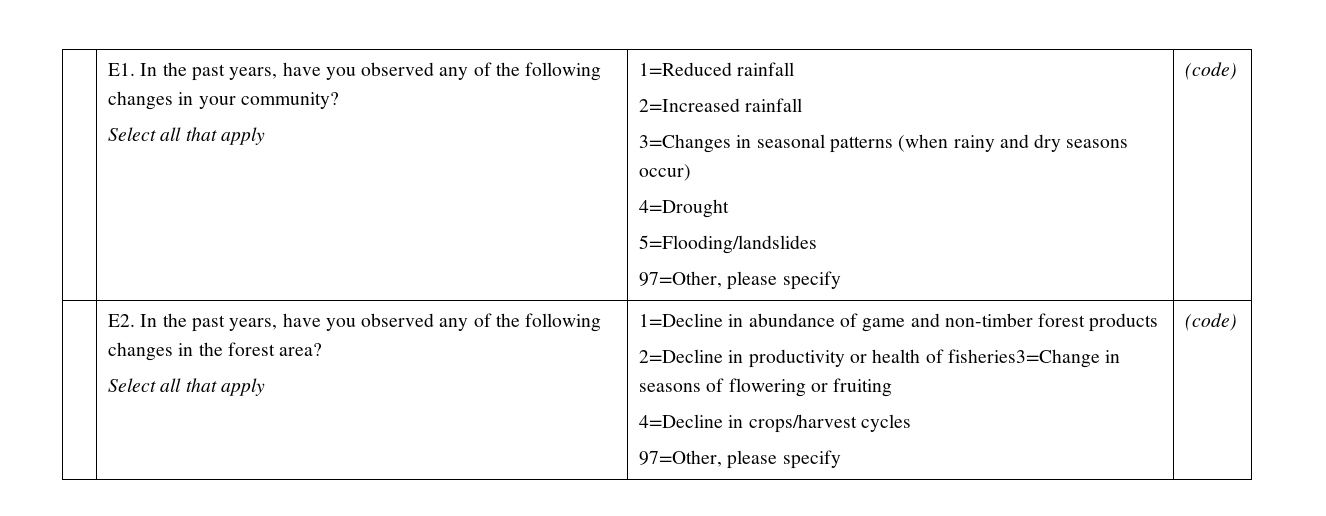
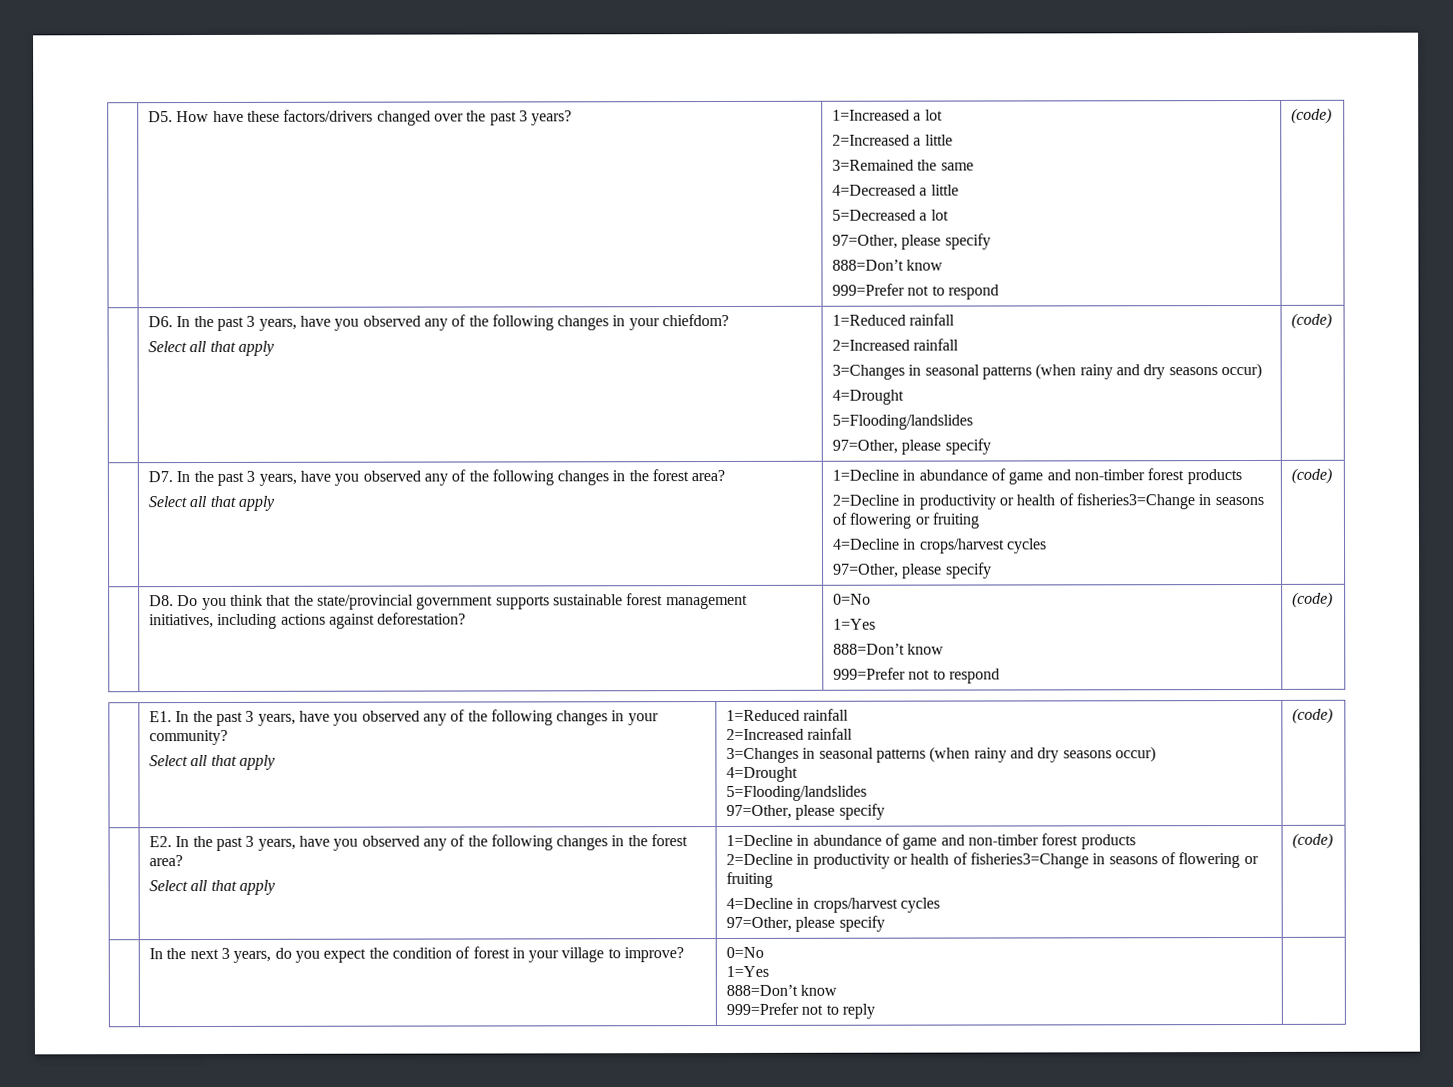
[108,62,226,81] | E1. In the past -> [147,109,573,126] [831,109,943,121] [831,134,953,146] [831,159,974,171] [831,184,959,196] [831,209,949,221] [831,233,991,250] [831,259,944,271] [831,283,999,300] [1290,107,1332,124] [147,315,256,331] | D5. How have these factors/drivers changed over the past 3 years? | 1=Increased a lot // 2=Increased a little // 3=Remained the same // 4=Decreased a little // 5=Decreased a lot // 97=Other, please specify // 888=Don’t know // 999=Prefer not to respond | (code) // | D6. In the past 3
[241,92,340,109] community? -> [662,313,730,327] chiefdom?
[108,313,226,332] E2. In the past -> [147,470,256,486] D7. In the past 3
(1238, 322) none -> [148,593,748,611] [148,612,467,629] [832,593,871,605] [832,618,876,630] [832,643,945,655] [832,667,1000,684] [1291,591,1333,608] [148,709,659,726] [148,729,228,746] [148,754,276,770] [725,708,850,722] [725,727,854,741] [725,746,1156,764] [725,766,798,783] [725,785,867,802] [725,803,885,820] [1291,707,1333,724] [148,834,689,851] [148,855,183,867] [148,879,276,895] [725,833,1136,850] [725,852,1259,869] [725,871,773,889] [725,897,940,913] [725,915,885,932] [1291,832,1333,849] [148,946,685,963] [725,946,764,959] [725,965,769,978] [725,984,838,997] [725,1002,875,1019] // | D8. Do you think that the state/provincial government supports sustainable forest management initiatives, including actions against deforestation? | 0=No // 1=Yes // 888=Don’t know // 999=Prefer not to respond | (code) // | E1. In the past 3 years, have you observed any of the following changes in your community? // Select all that apply | 1=Reduced rainfall // 2=Increased rainfall // 3=Changes in seasonal patterns (when rainy and dry seasons occur) // 4=Drought // 5=Flooding/landslides // 97=Other, please specify | (code) // | E2. In the past 3 years, have you observed any of the following changes in the forest area? // Select all that apply | 1=Decline in abundance of game and non-timber forest products // 2=Decline in productivity or health of fisheries3=Change in seasons of flowering or fruiting // 4=Decline in crops/harvest cycles // 97=Other, please specify | (code) // | In the next 3 years, do you expect the condition of forest in your village to improve? | 0=No // 1=Yes // 888=Don’t know // 999=Prefer not to reply |

